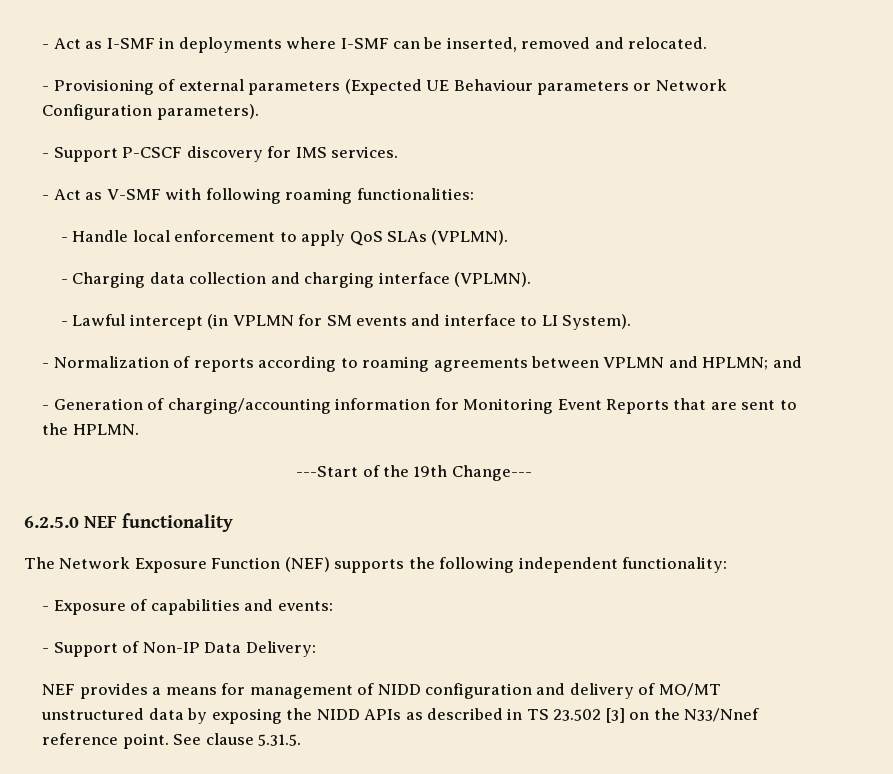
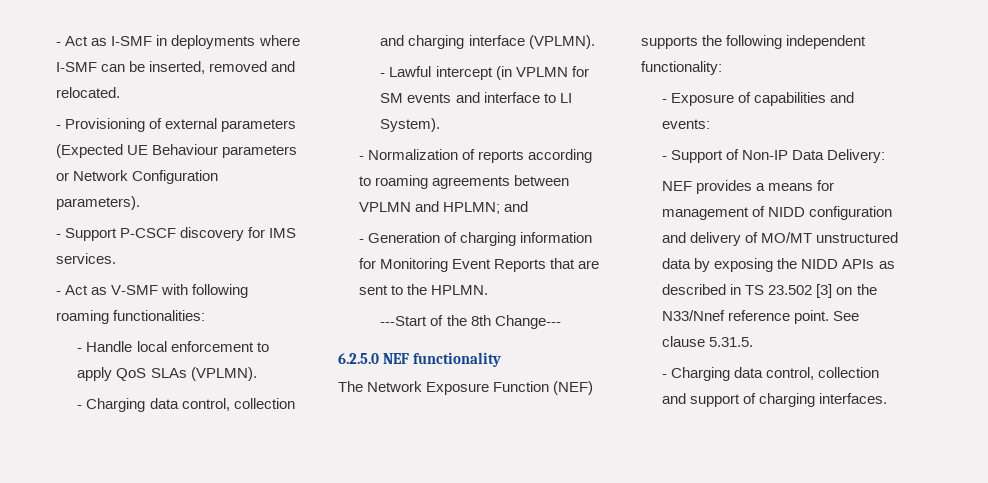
(185, 278) none -> [181,398,230,411] control,
[167,398,331,414] charging/accounting -> [460,232,517,246] charging
[413,465,448,477] 19th -> [470,315,491,326] 8th
(302, 740) none -> [662,367,880,381] [662,393,888,407] // - Charging data control, collection and support of charging interfaces.

